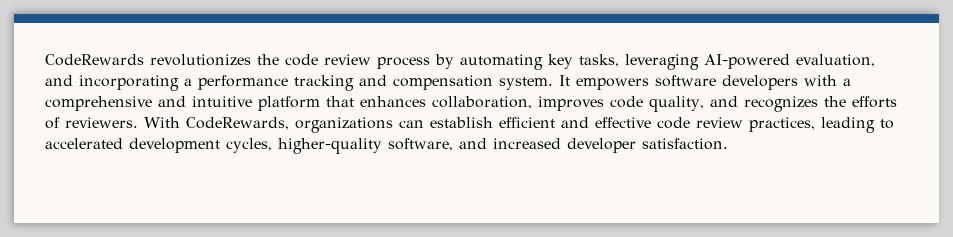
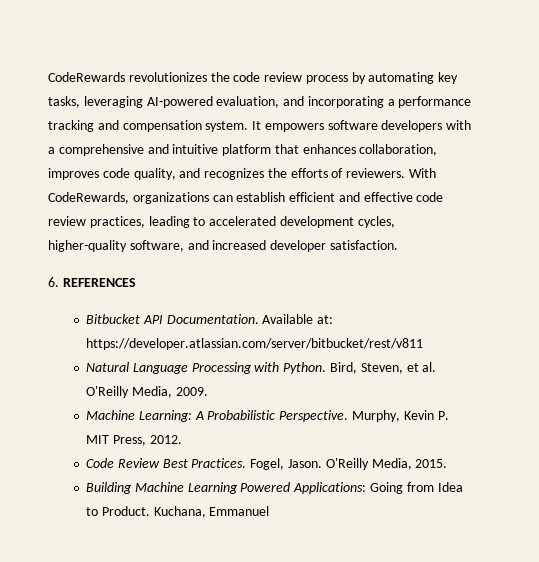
(728, 144) none -> [48,277,136,287] [86,314,334,324] [86,338,424,350] [86,362,437,374] [86,386,208,398] [86,410,449,422] [86,435,182,446] [86,458,448,470] [86,482,463,494] [86,506,270,518] // 6. REFERENCES // Bitbucket API Documentation. Available at: https://developer.atlassian.com/server/bitbucket/rest/v811 // Natural Language Processing with Python. Bird, Steven, et al. O'Reilly Media, 2009. // Machine Learning: A Probabilistic Perspective. Murphy, Kevin P. MIT Press, 2012. // Code Review Best Practices. Fogel, Jason. O'Reilly Media, 2015. // Building Machine Learning Powered Applications: Going from Idea to Product. Kuchana, Emmanuel

